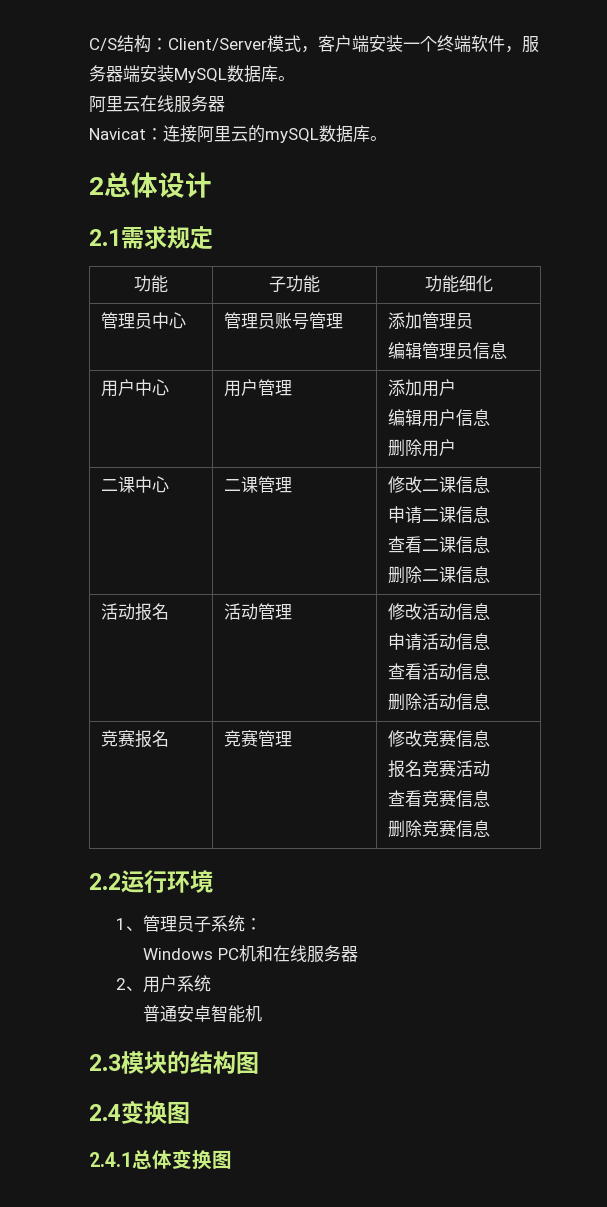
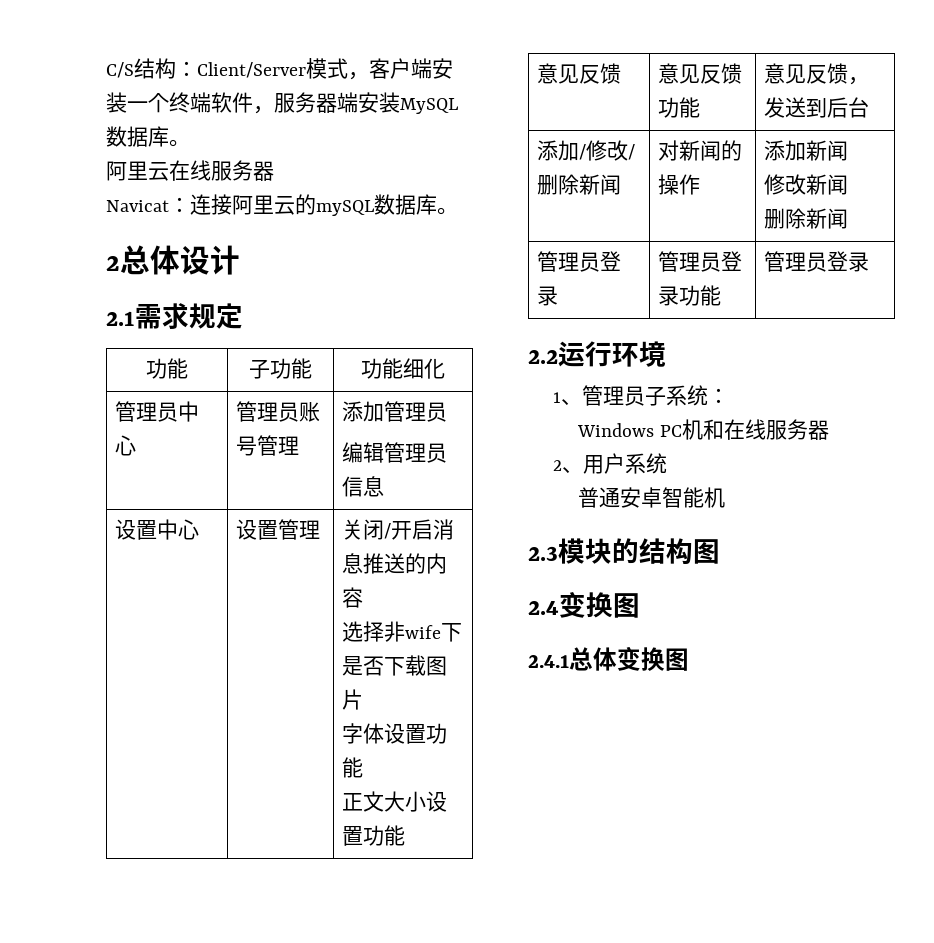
[100,379,169,397] [223,379,292,397] [387,379,456,397] [387,409,490,427] [387,439,456,457] [100,476,169,493] [223,476,292,493] [387,476,490,493] [387,506,490,524] [387,536,490,553] [387,566,490,584] [100,603,169,621] [223,603,292,620] [387,603,490,620] [387,633,490,651] [387,663,490,680] [387,693,490,711] [100,729,169,748] [223,729,292,747] [387,729,490,747] [387,759,490,778] [387,789,490,807] [387,819,490,838] 用户中心 | 用户管理 | 添加用户 // 编辑用户信息 // 删除用户 // 二课中心 | 二课管理 | 修改二课信息 // 申请二课信息 // 查看二课信息 // 删除二课信息 // 活动报名 | 活动管理 | 修改活动信息 // 申请活动信息 // 查看活动信息 // 删除活动信息 // 竞赛报名 | 竞赛管理 | 修改竞赛信息 // 报名竞赛活动 // 查看竞赛信息 // 删除竞赛信息 -> [115,519,200,540] [236,519,321,540] [342,519,455,540] [342,553,448,574] [342,587,364,608] [342,621,463,642] [342,655,448,676] [342,689,364,710] [342,723,448,744] [342,757,364,778] [342,791,448,812] [342,825,406,846] [537,63,622,84] [658,63,743,84] [658,97,701,118] [764,63,870,85] [764,97,870,118] [537,140,636,161] [537,174,622,195] [658,140,743,161] [658,174,701,195] [764,140,849,161] [764,174,849,195] [764,208,849,229] [537,251,622,272] [537,286,559,306] [658,251,743,272] [658,285,722,306] [764,251,870,272] 设置中心 | 设置管理 | 关闭/开启消息推送的内容 // 选择非wife下是否下载图片 // 字体设置功能 // 正文大小设置功能 // 意见反馈 | 意见反馈功能 | 意见反馈，发送到后台 // 添加/修改/删除新闻 | 对新闻的操作 | 添加新闻 // 修改新闻 // 删除新闻 // 管理员登录 | 管理员登录功能 | 管理员登录

